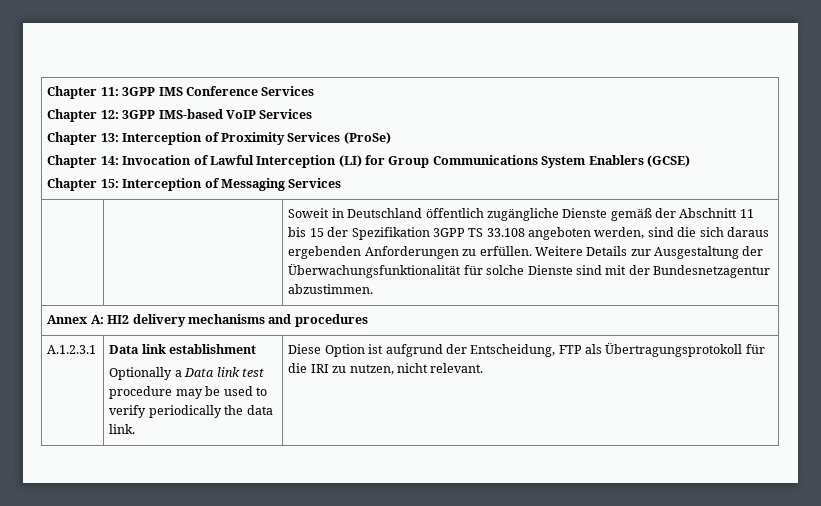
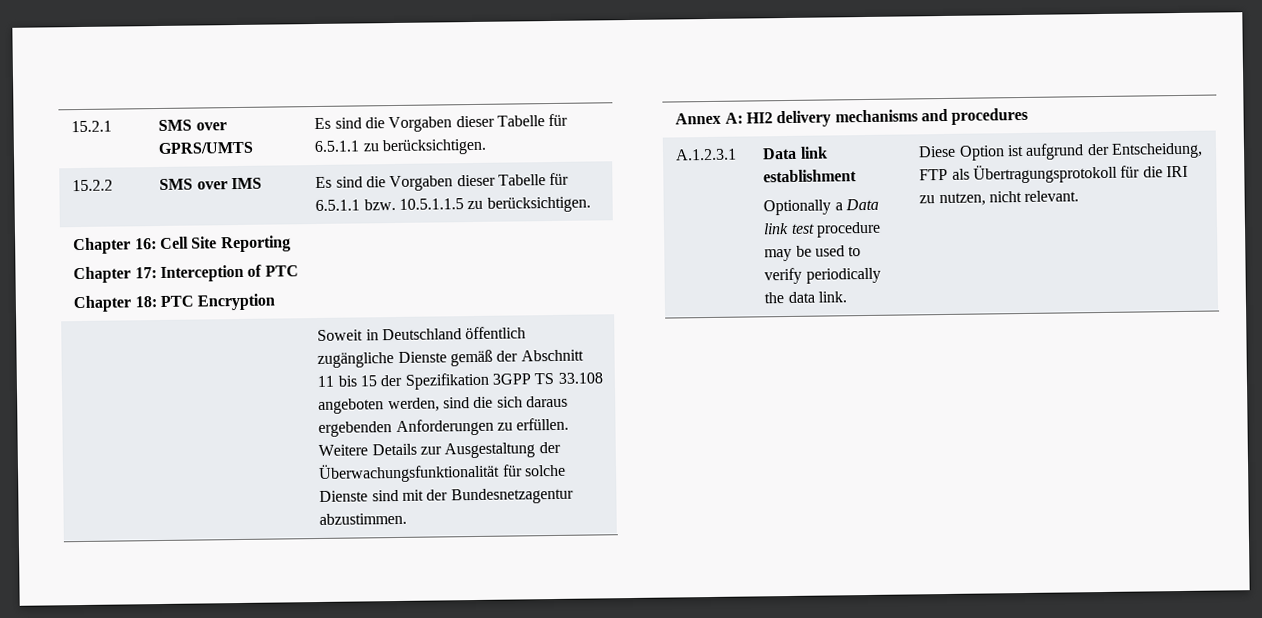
[47,86,315,99] [47,109,313,122] [47,132,391,145] [47,155,690,168] [47,178,342,191] Chapter 11: 3GPP IMS Conference Services // Chapter 12: 3GPP IMS-based VoIP Services // Chapter 13: Interception of Proximity Services (ProSe) // Chapter 14: Invocation of Lawful Interception (LI) for Group Communications System Enablers (GCSE) // Chapter 15: Interception of Messaging Services -> [71,120,113,133] [158,119,227,132] [158,141,254,155] [314,113,569,133] [314,138,487,156] [72,179,114,192] [159,177,262,190] [315,172,570,192] [315,196,591,213] [73,235,291,255] [73,264,299,284] [73,293,276,313] 15.2.1 | SMS over GPRS/UMTS | Es sind die Vorgaben dieser Tabelle für 6.5.1.1 zu berücksichtigen. // 15.2.2 | SMS over IMS | Es sind die Vorgaben dieser Tabelle für 6.5.1.1 bzw. 10.5.1.1.5 zu berücksichtigen. // Chapter 16: Cell Site Reporting // Chapter 17: Interception of PTC // Chapter 18: PTC Encryption

